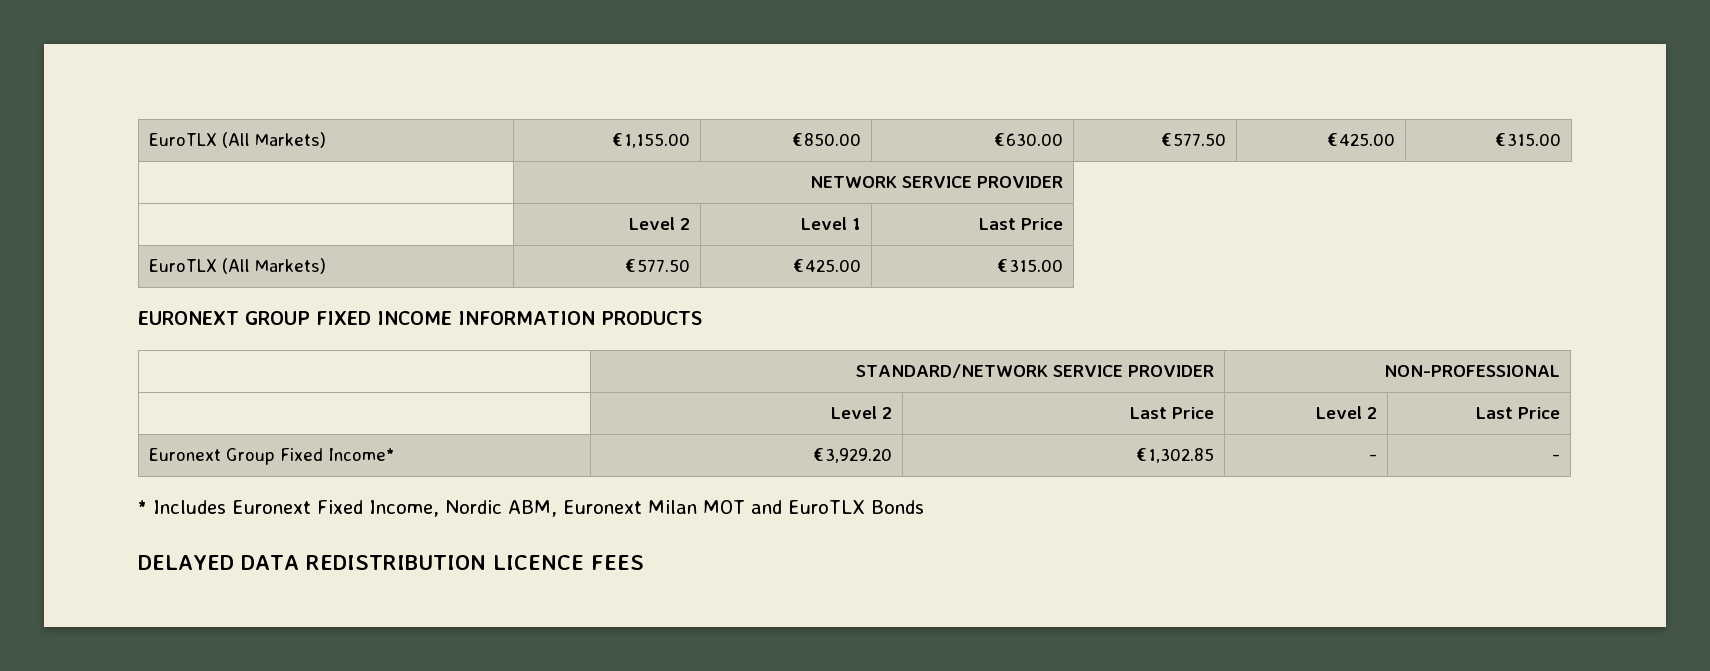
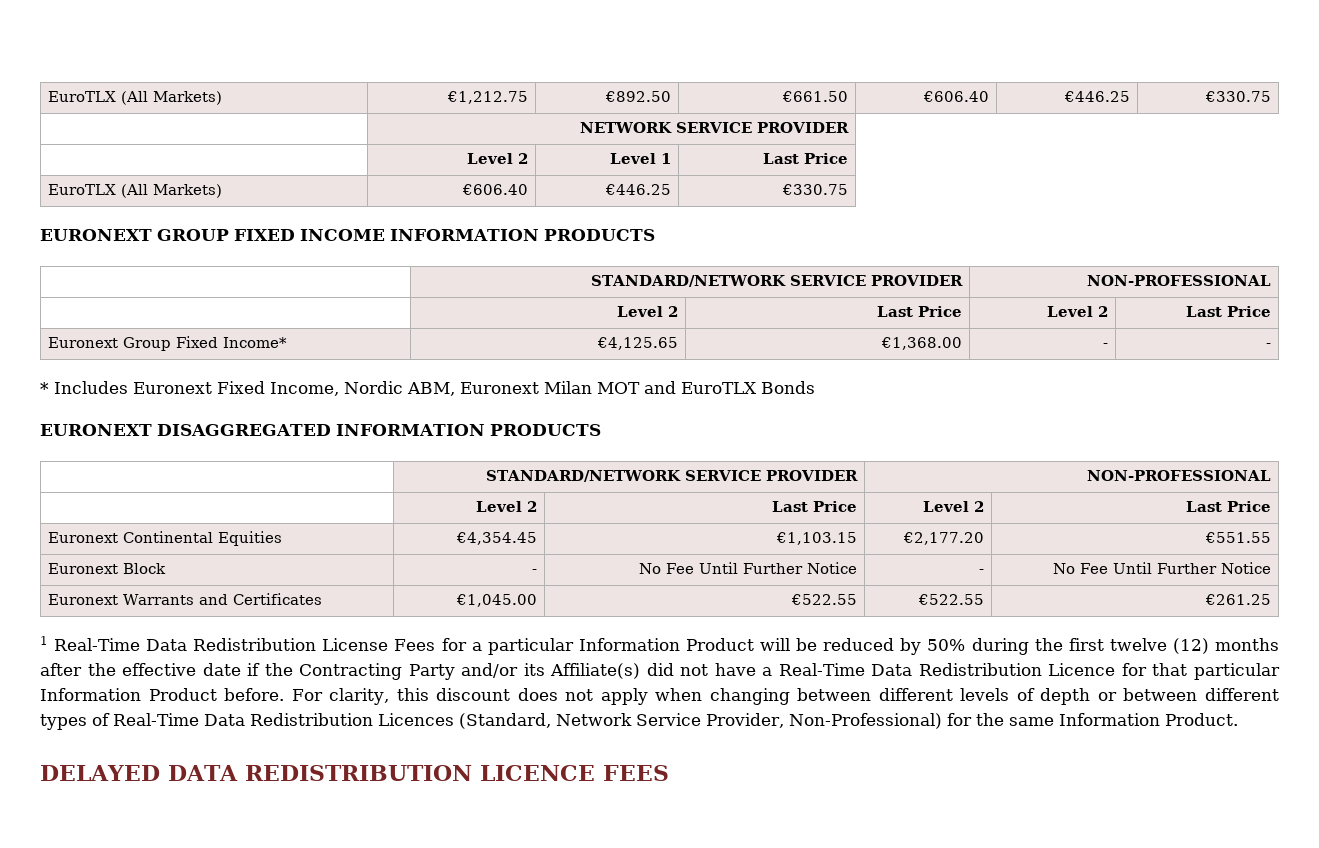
[149,132,327,148] [611,133,690,148] [791,133,861,146] [993,133,1063,146] [1160,133,1226,146] [1326,133,1395,146] [1494,133,1561,146] EuroTLX (All Markets) | €1,155.00 | €850.00 | €630.00 | €577.50 | €425.00 | €315.00 -> [48,91,223,105] [446,91,528,104] [604,91,671,102] [781,91,848,102] [922,91,989,102] [1063,91,1130,102] [1204,91,1271,102] EuroTLX (All Markets) | €1,212.75 | €892.50 | €661.50 | €606.40 | €446.25 | €330.75
[624,259,690,272] [792,259,861,272] [996,259,1063,272] €577.50 | €425.00 | €315.00 -> [461,184,528,195] [604,184,671,195] [781,184,848,195] €606.40 | €446.25 | €330.75
[812,448,892,463] [1135,448,1214,463] €3,929.20 | €1,302.85 -> [596,337,678,350] [880,337,962,350] €4,125.65 | €1,368.00
(924, 507) none -> [40,424,601,436] [485,470,858,482] [1086,470,1271,481] [475,501,537,512] [771,501,857,512] [922,501,984,512] [1185,501,1271,512] [48,531,283,546] [455,532,537,545] [775,532,857,545] [902,532,984,545] [1204,532,1271,543] [48,563,167,574] [531,569,537,574] [638,562,857,574] [978,569,984,574] [1052,562,1271,574] [48,593,323,605] [455,594,537,607] [790,594,857,605] [917,594,984,605] [1204,594,1271,605] [40,636,1279,655] [40,663,1281,680] [40,688,1280,705] [40,713,1238,730] // EURONEXT DISAGGREGATED INFORMATION PRODUCTS // | STANDARD/NETWORK SERVICE PROVIDER | NON-PROFESSIONAL // | Level 2 | Last Price | Level 2 | Last Price // Euronext Continental Equities | €4,354.45 | €1,103.15 | €2,177.20 | €551.55 // Euronext Block | - | No Fee Until Further Notice | - | No Fee Until Further Notice // Euronext Warrants and Certificates | €1,045.00 | €522.55 | €522.55 | €261.25 // 1 Real-Time Data Redistribution License Fees for a particular Information Product will be reduced by 50% during the first twelve (12) months after the effective date if the Contracting Party and/or its Affiliate(s) did not have a Real-Time Data Redistribution Licence for that particular Information Product before. For clarity, this discount does not apply when changing between different levels of depth or between different types of Real-Time Data Redistribution Licences (Standard, Network Service Provider, Non-Professional) for the same Information Product.

